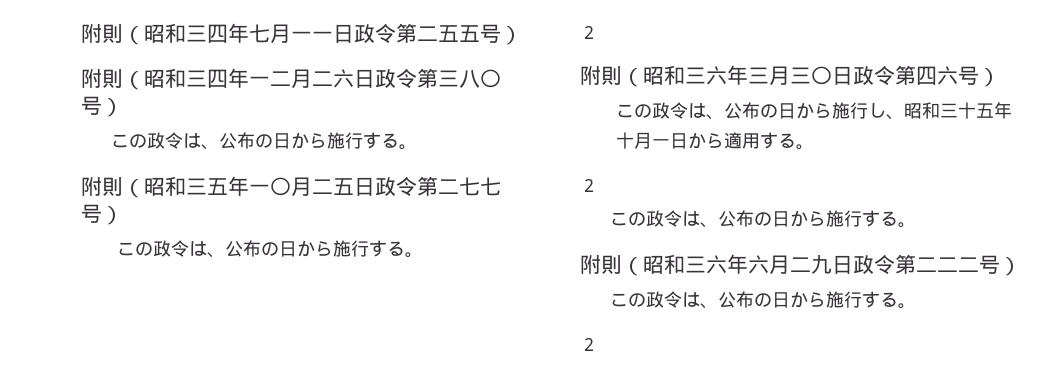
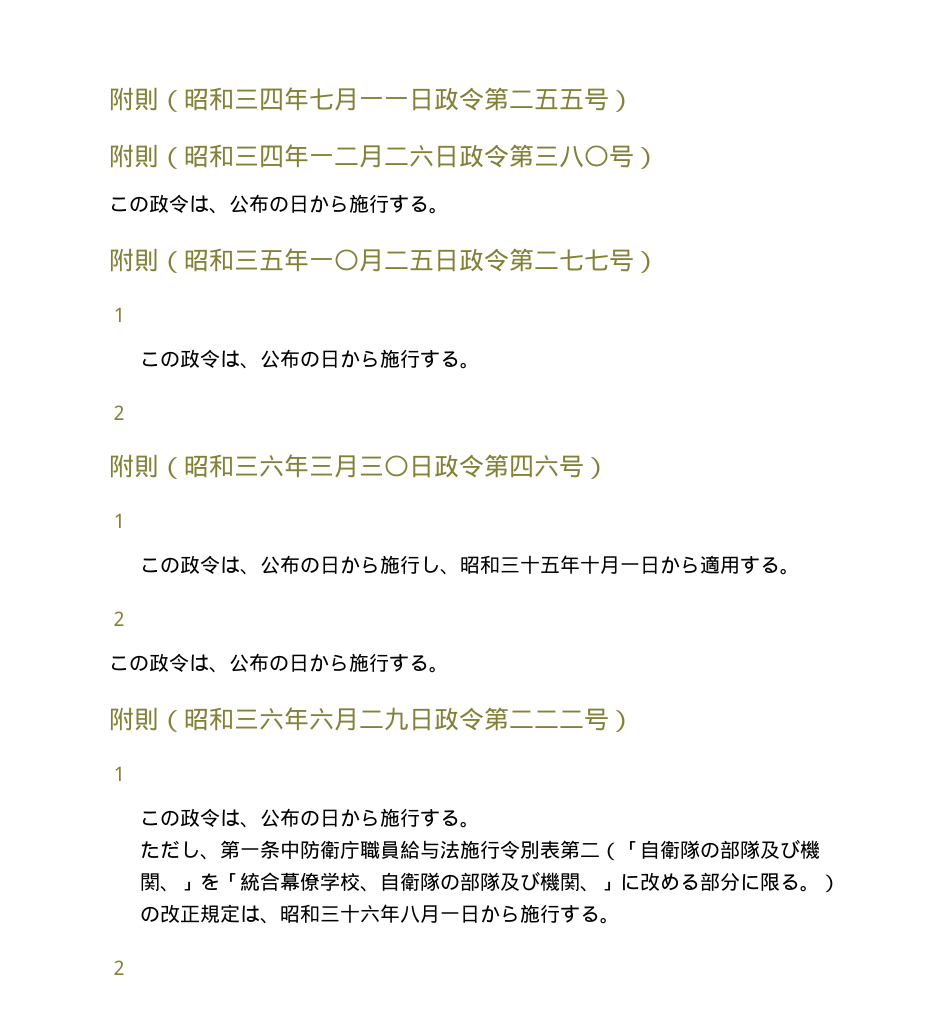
(123, 215) none -> [109,307,129,322] // １
(1000, 77) none -> [109,513,129,528] // １
[610,291,917,309] // この政令は、公布の日から施行する。 -> [109,766,129,781] [139,808,480,828] [139,839,820,861] [139,871,840,893] [139,904,620,924] // １ // この政令は、公布の日から施行する。 // ただし、第一条中防衛庁職員給与法施行令別表第二（「自衛隊の部隊及び機関、」を「統合幕僚学校、自衛隊の部隊及び機関、」に改める部分に限る。）の改正規定は、昭和三十六年八月一日から施行する。

